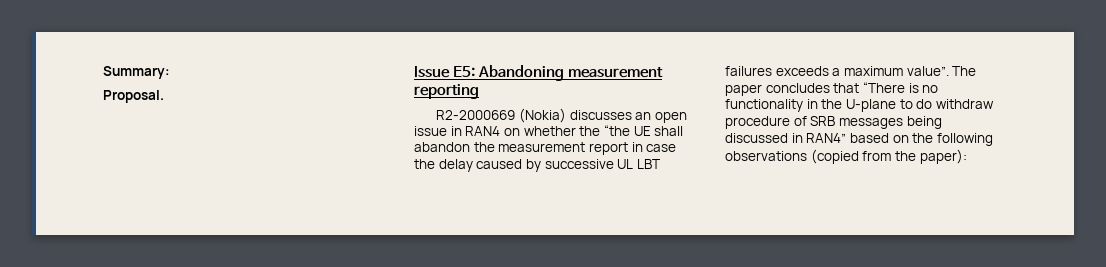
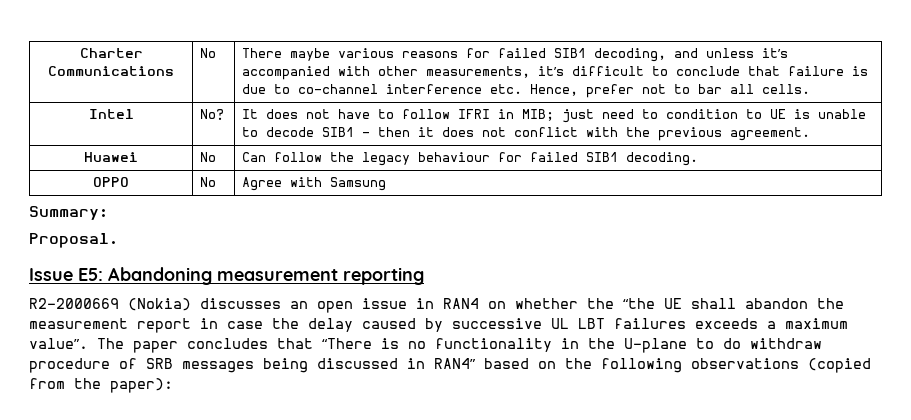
(103, 72) none -> [79,48,143,58] [47,66,174,76] [200,48,217,58] [242,48,789,62] [242,66,869,80] [242,84,811,98] [88,109,134,119] [200,109,225,120] [242,109,867,123] [242,127,811,141] [84,152,138,162] [200,152,217,162] [242,152,699,166] [93,177,129,187] [200,177,217,187] [242,177,387,191] Charter Communications | No | There maybe various reasons for failed SIB1 decoding, and unless it’s accompanied with other measurements, it’s difficult to conclude that failure is due to co-channel interference etc. Hence, prefer not to bar all cells. // Intel | No? | It does not have to follow IFRI in MIB; just need to condition to UE is unable to decode SIB1 – then it does not conflict with the previous agreement. // Huawei | No | Can follow the legacy behaviour for failed SIB1 decoding. // OPPO | No | Agree with Samsung //

